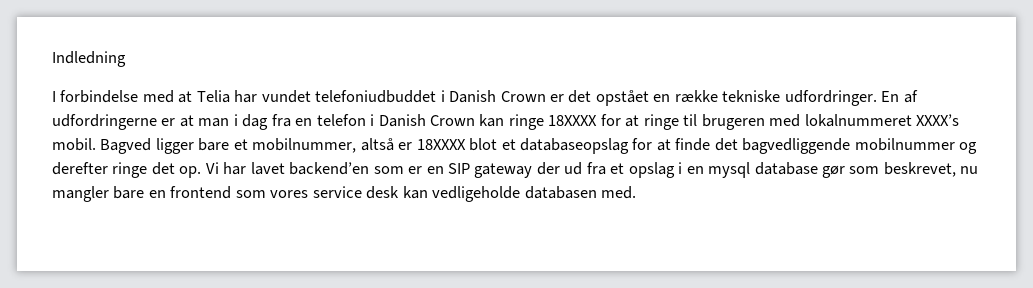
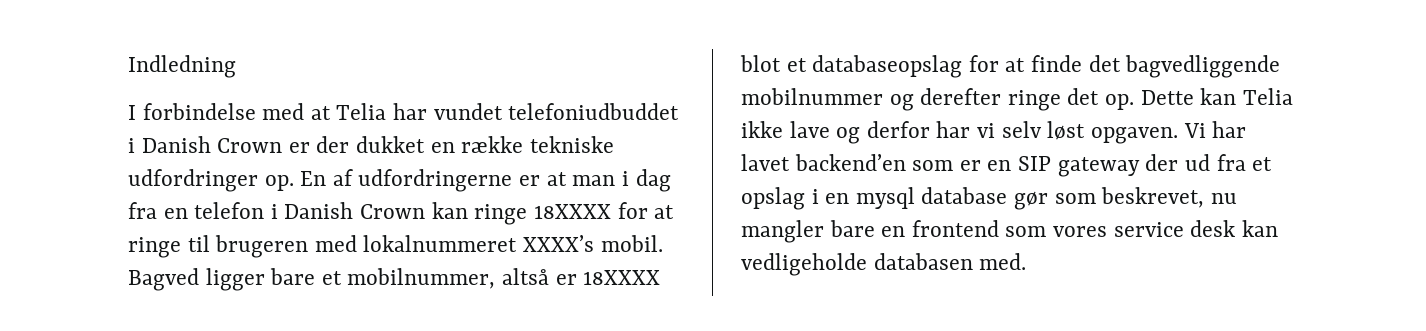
[568,90,649,106] det opstået -> [316,136,426,153] der dukket
[784,90,877,106] udfordringer. -> [128,169,294,192] udfordringer op.
(202, 172) none -> [1140,88,1293,105] [741,121,1178,144] Dette kan Telia ikke lave og derfor har vi selv løst opgaven.

